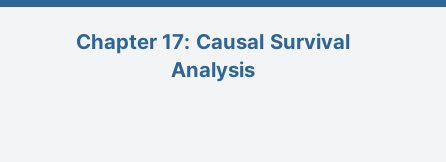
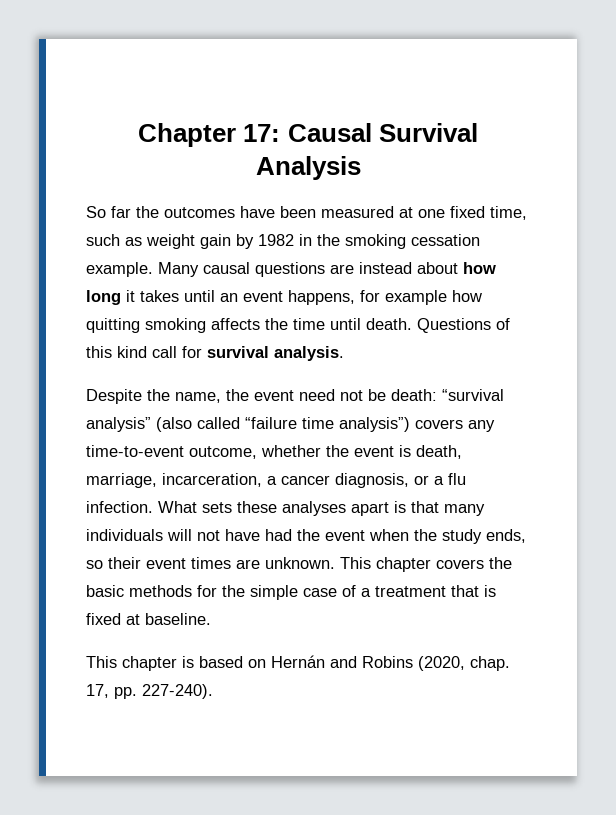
(255, 71) none -> [86,206,527,220] [86,234,480,249] [86,262,496,277] [86,290,482,305] [86,318,510,333] [86,346,344,361] [86,389,504,404] [86,417,495,432] [86,445,462,459] [86,473,466,488] [86,501,485,516] [86,529,526,544] [86,557,512,572] [86,585,496,600] [86,613,211,625] [86,655,510,671] [86,684,213,699] // So far the outcomes have been measured at one fixed time, such as weight gain by 1982 in the smoking cessation example. Many causal questions are instead about how long it takes until an event happens, for example how quitting smoking affects the time until death. Questions of this kind call for survival analysis. // Despite the name, the event need not be death: “survival analysis” (also called “failure time analysis”) covers any time-to-event outcome, whether the event is death, marriage, incarceration, a cancer diagnosis, or a flu infection. What sets these analyses apart is that many individuals will not have had the event when the study ends, so their event times are unknown. This chapter covers the basic methods for the simple case of a treatment that is fixed at baseline. // This chapter is based on Hernán and Robins (2020, chap. 17, pp. 227-240).

